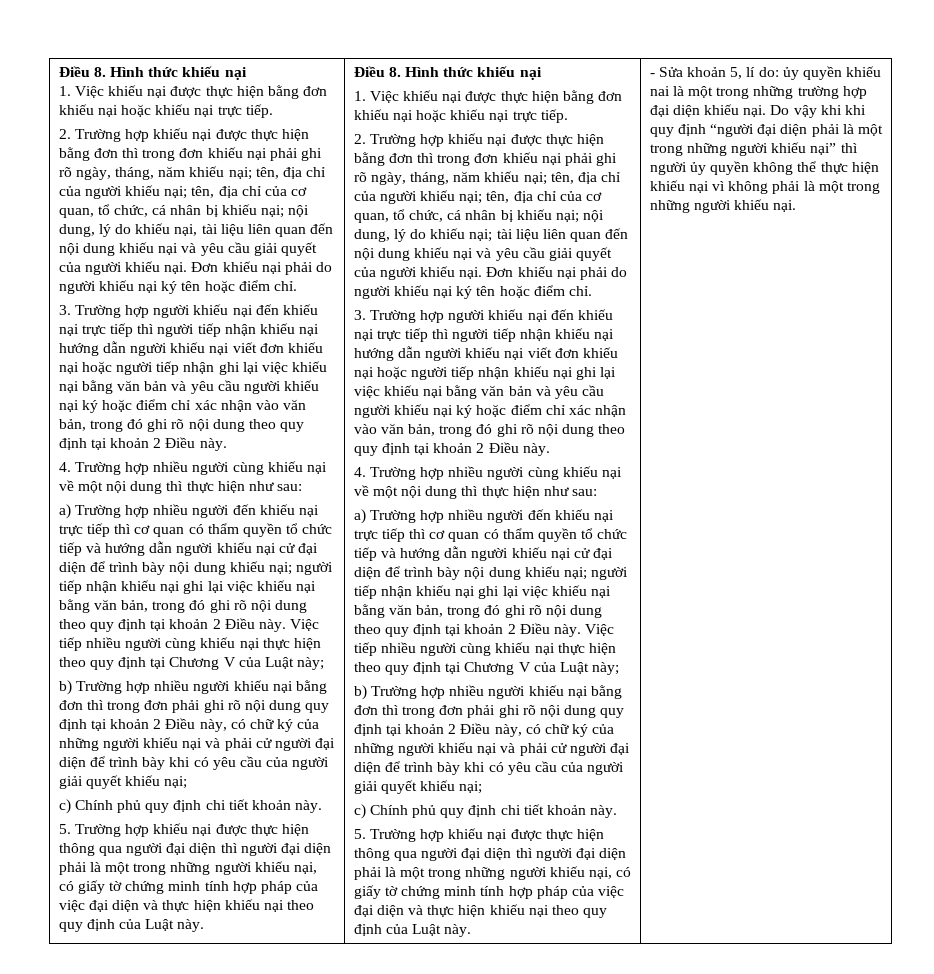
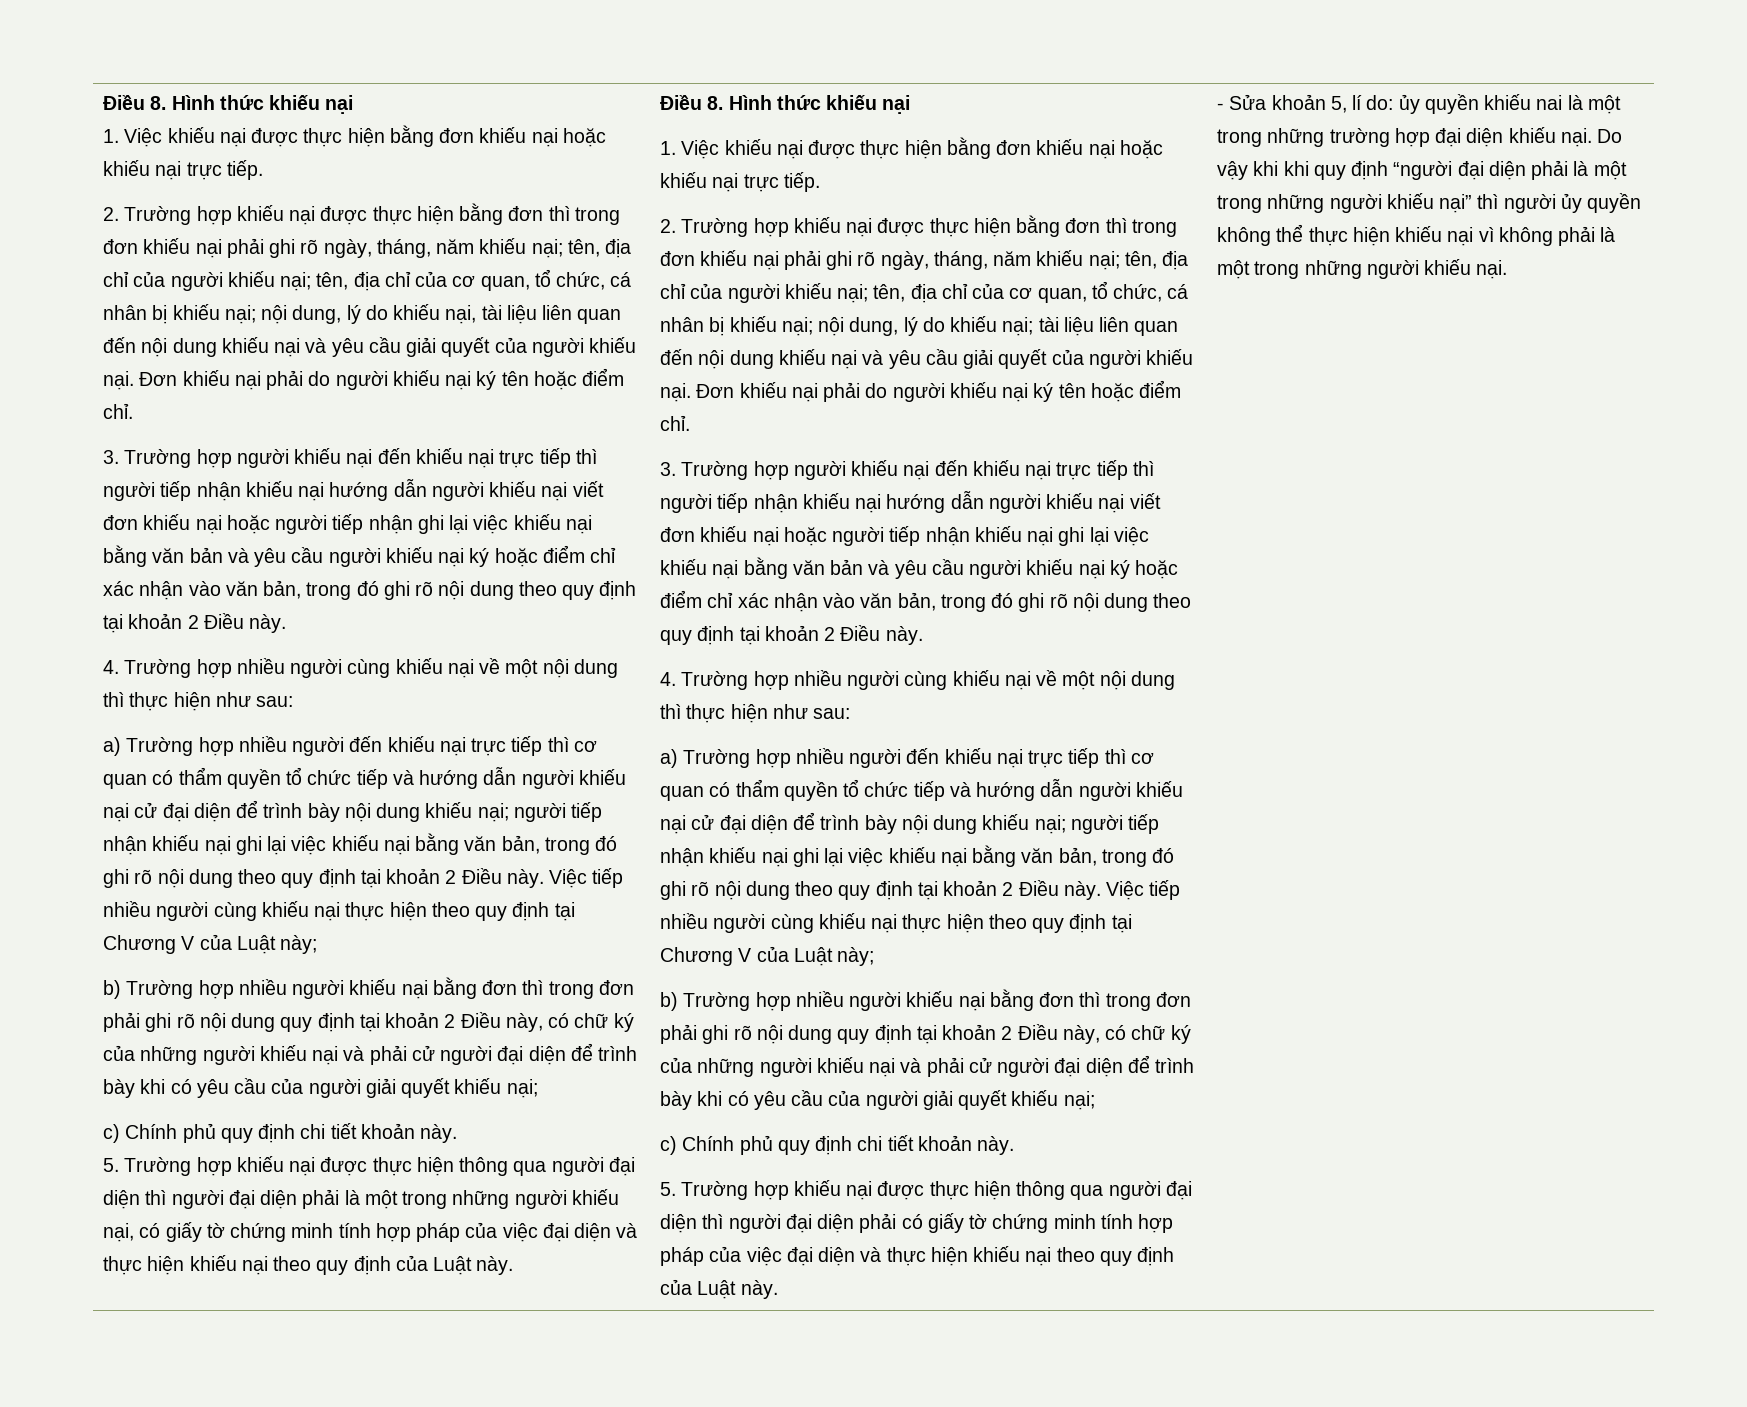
[384,866,613,880] là một trong những người khiếu nại, -> (897, 1223) none

